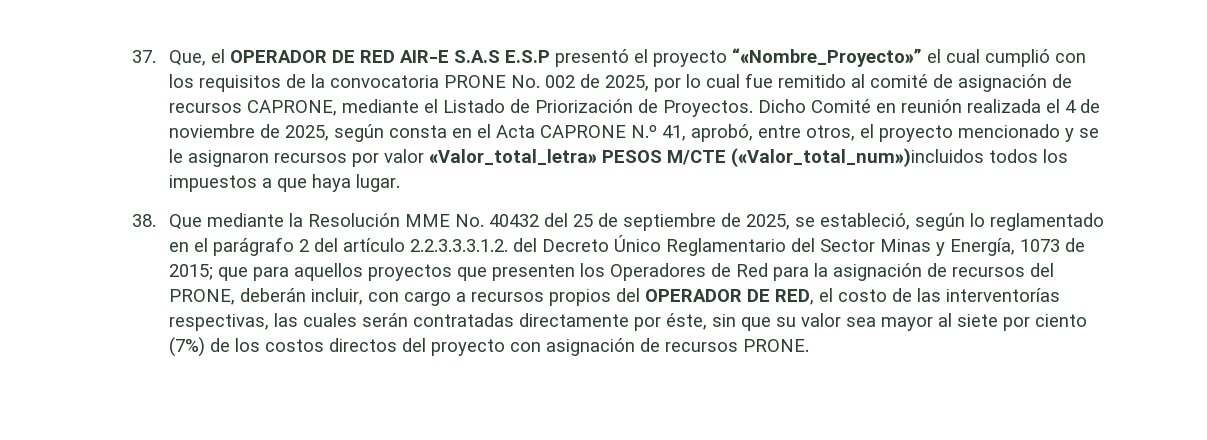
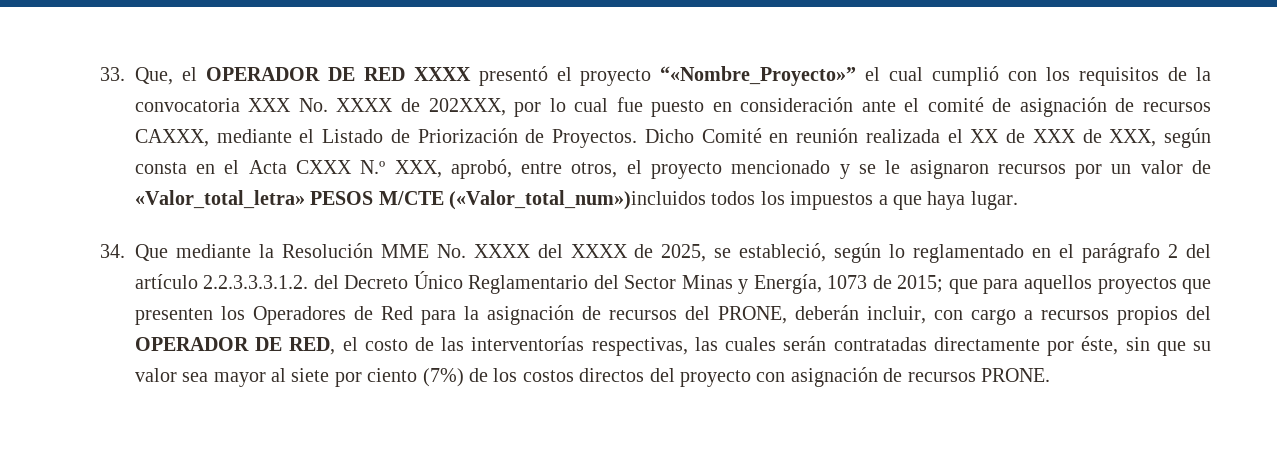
[132,50,157,63] 37. -> [99,67,125,81] 33.
[399,50,550,63] AIR-E S.A.S E.S.P -> [413,67,471,81] XXXX
[443,73,865,92] PRONE No. 002 de 2025, por lo cual fue remitido al -> [248,97,920,117] XXX No. XXXX de 202XXX, por lo cual fue puesto en consideración ante el
[246,100,337,116] CAPRONE, -> [134,129,209,147] CAXXX,
[1064,99,1100,113] [168,124,329,141] 4 de noviembre de 2025, -> [970,129,1157,147] XX de XXX de XXX,
[539,125,686,141] CAPRONE N.º 41, -> [296,160,442,178] CXXX N.º XXX,
[383,149,424,163] valor -> [1111,160,1211,174] un valor de
[132,214,157,227] 38. -> [99,244,125,258] 34.
[488,213,716,231] 40432 del 25 de septiembre -> [473,244,628,258] XXXX del XXXX

